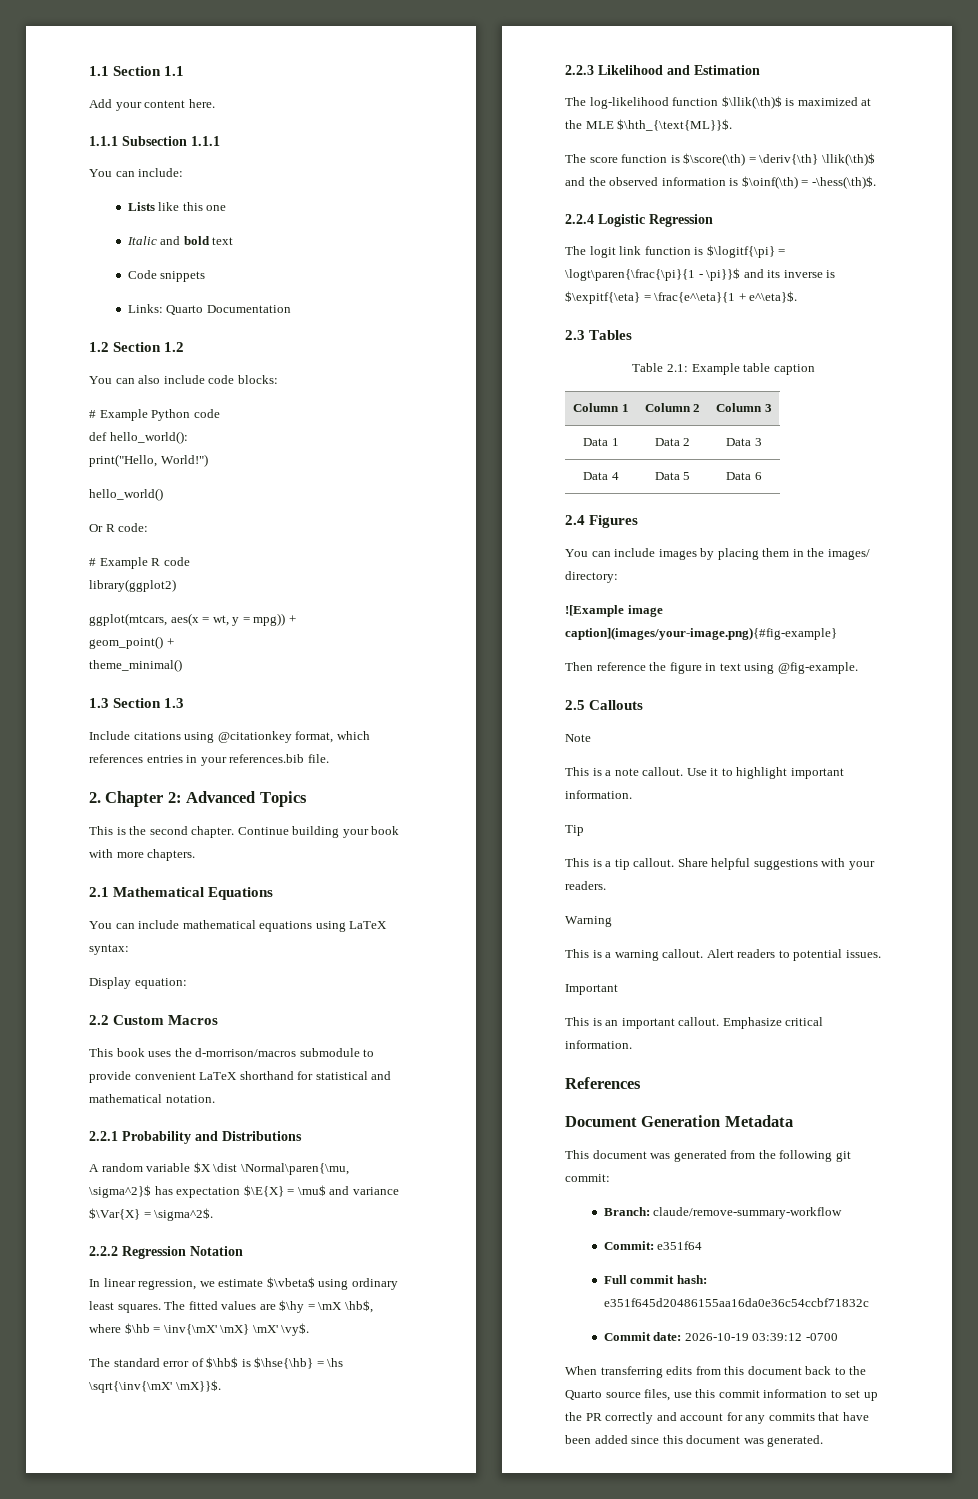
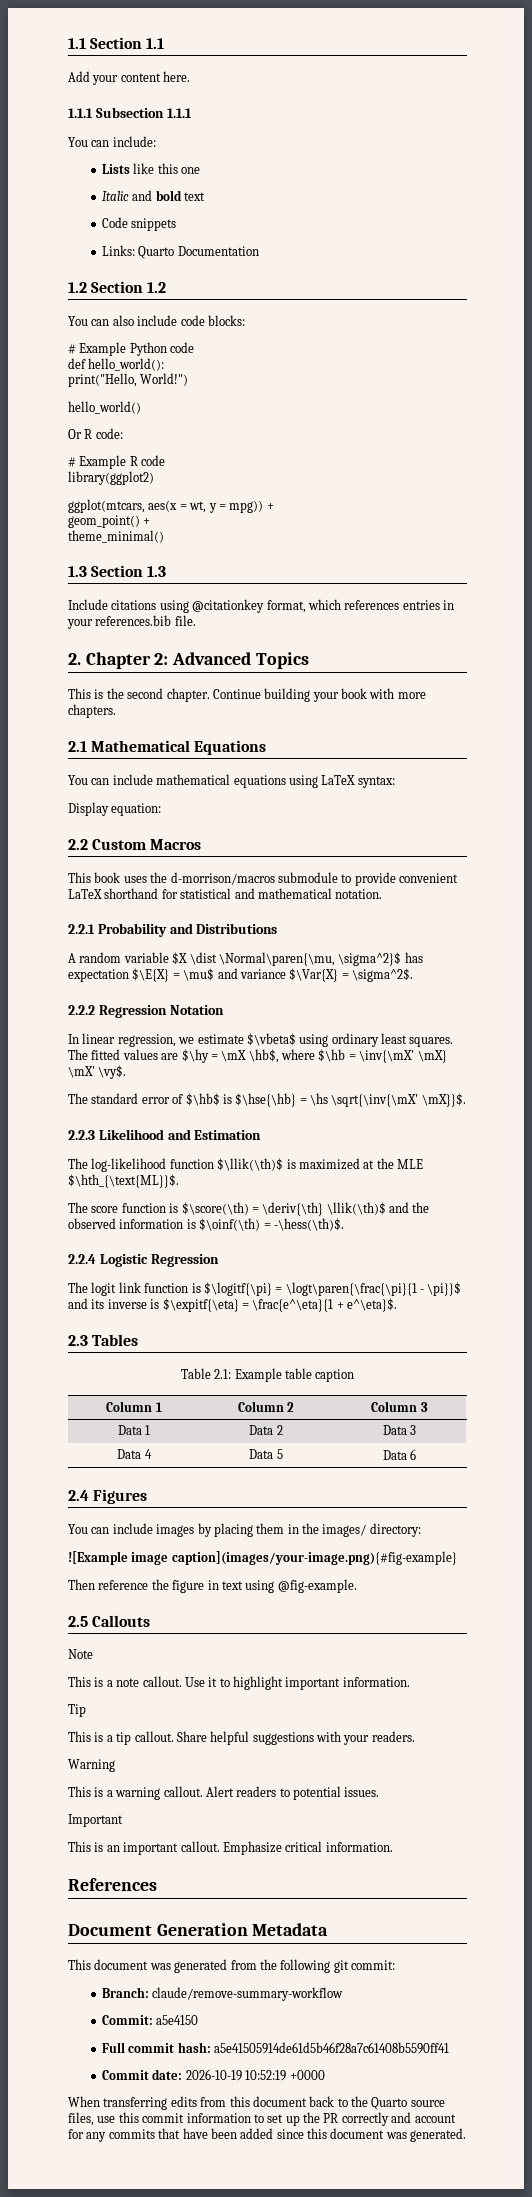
[657,1241,703,1250] e351f64 -> [156,2015,199,2025] a5e4150
[603,1298,869,1307] e351f645d20486155aa16da0e36c54ccbf71832c -> [214,2042,450,2054] a5e41505914de61d5b46f28a7c61408b5590ff41
[752,1333,838,1341] 03:39:12 -0700 -> [245,2070,325,2081] 10:52:19 +0000

